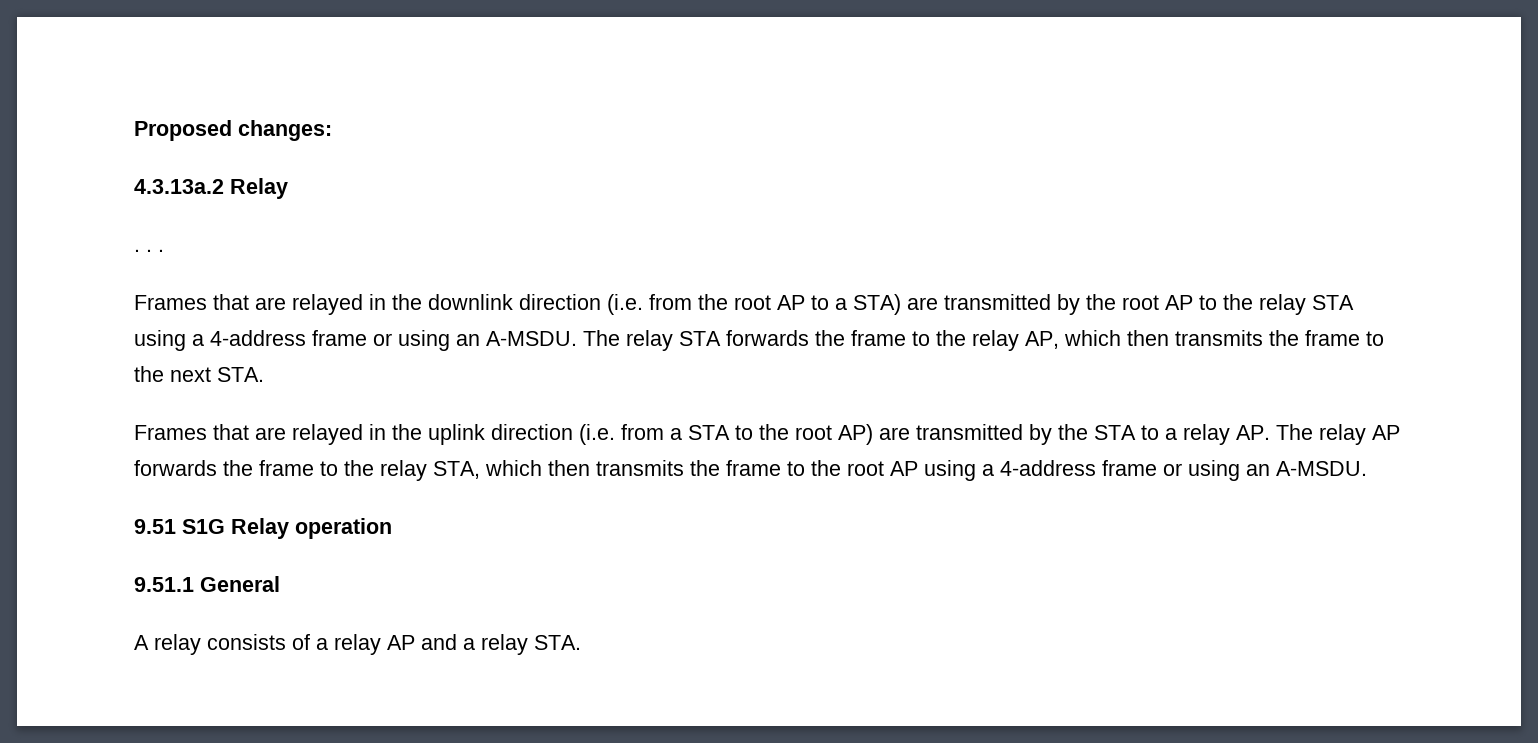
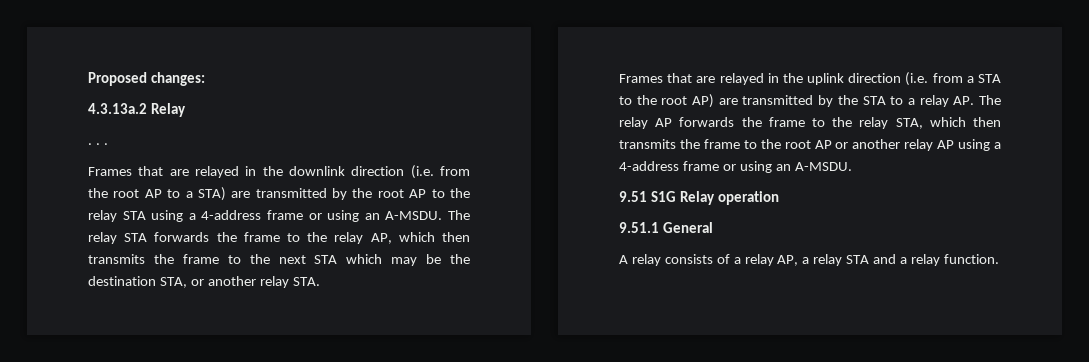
(211, 374) none -> [314,254,470,266] [88,276,289,288] STA which may be the destination STA, or another relay
(918, 468) none -> [835,139,955,151] or another relay AP
[387,635,415,650] AP -> [777,254,870,266] AP, a relay STA
[534,635,581,650] STA. -> [943,254,999,264] function.

